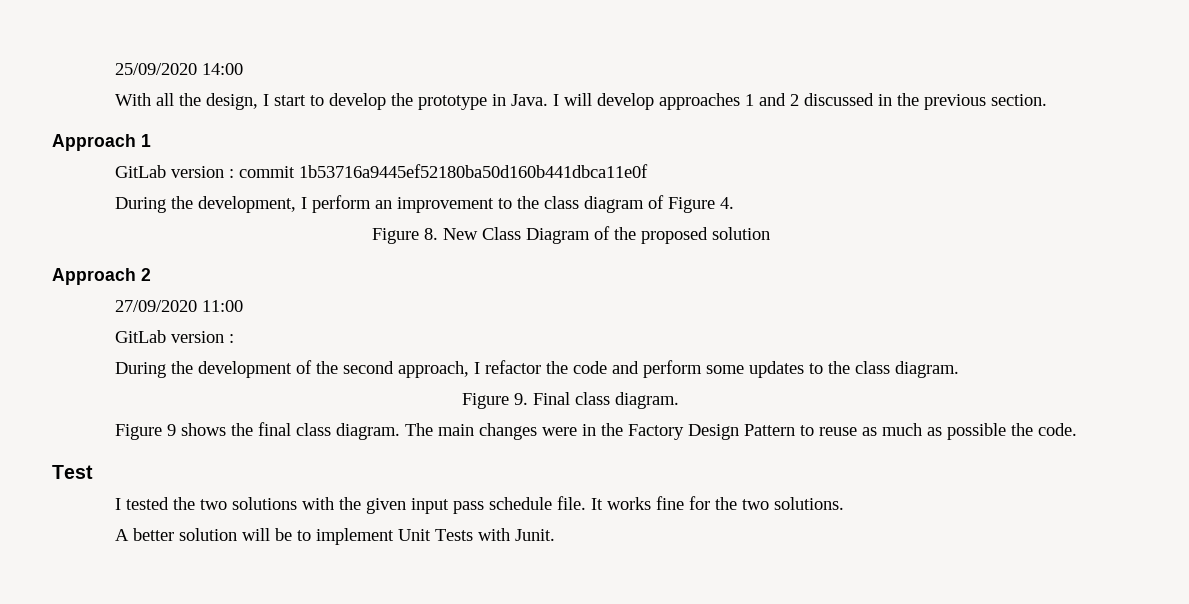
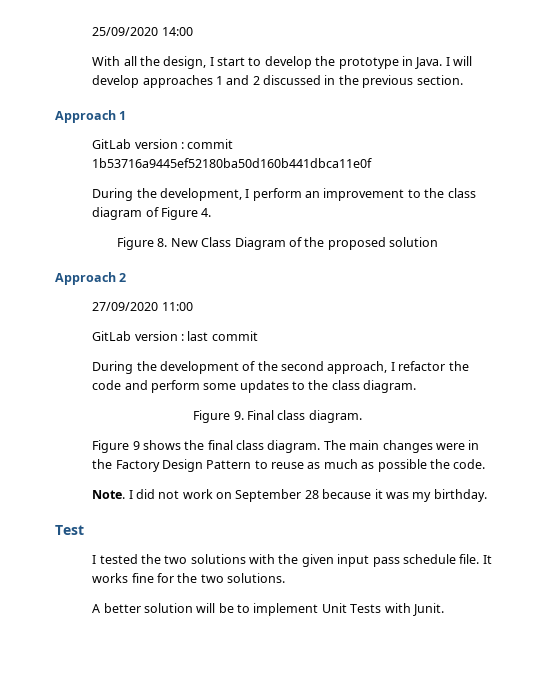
(235, 338) none -> [187,331,258,341] last commit
(1078, 429) none -> [92,489,487,502] // Note. I did not work on September 28 because it was my birthday.

